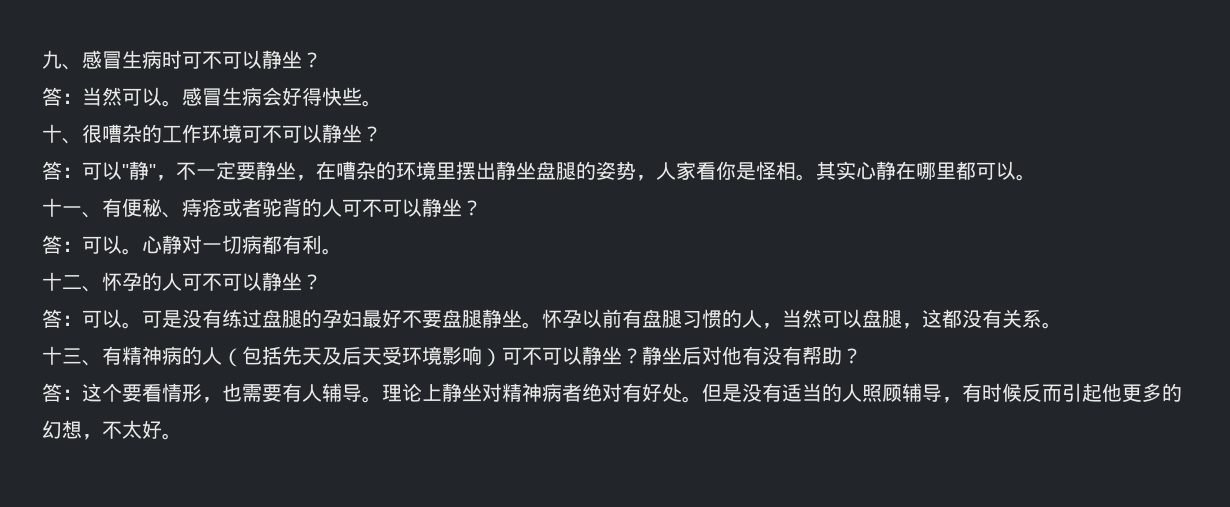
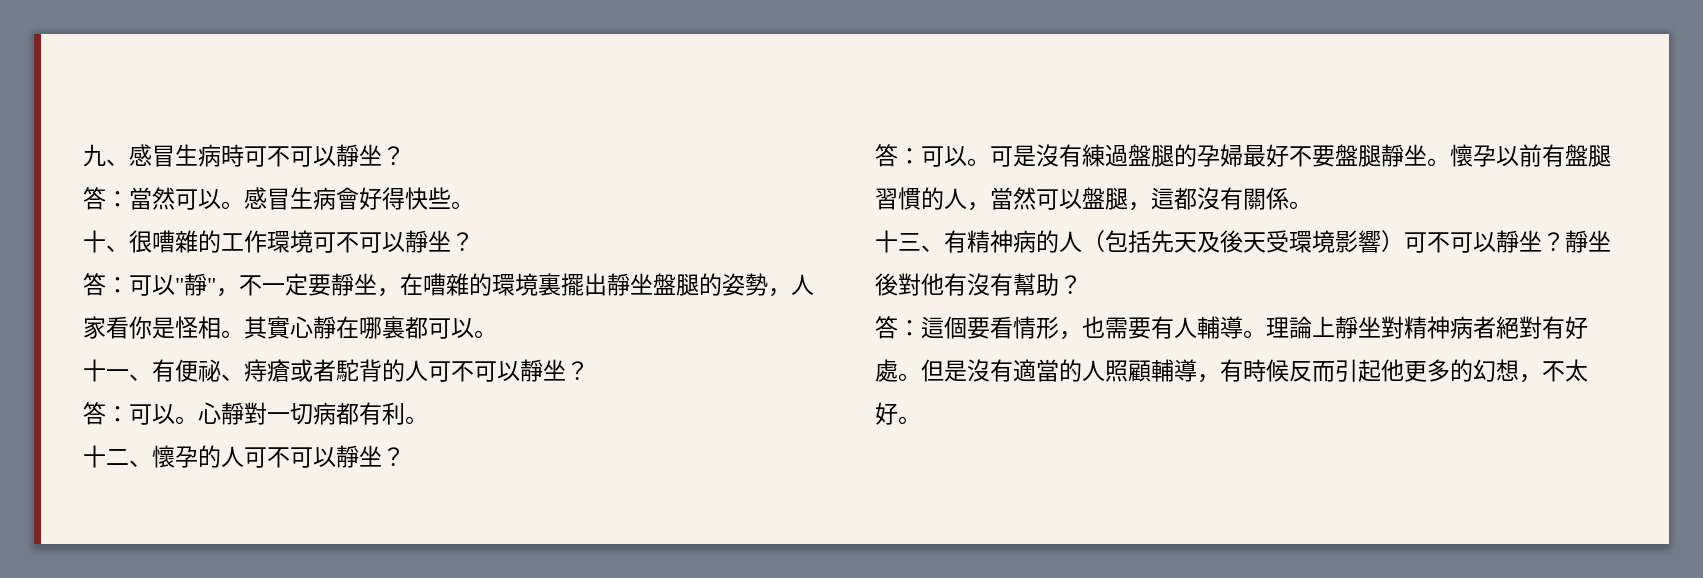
[162,50,322,69] [42,87,102,106] 时可不可以静坐？ // 答：当 -> [221,144,405,167] [83,187,152,210] 時可不可以靜坐？ // 答：當
[262,87,282,106] 会 -> [336,187,359,210] 會
[122,124,222,143] 杂的工作环 -> [175,230,290,253] 雜的工作環
[322,124,342,143] 静 -> [405,230,428,253] 靜
[129,161,149,180] 静 -> [184,273,207,296] 靜
[256,161,276,180] 静 -> [331,273,354,296] 靜
[356,161,636,181] 杂的环境里摆出静坐盘腿的姿势 -> [446,273,768,296] 雜的環境裏擺出靜坐盤腿的姿勢
[836,161,956,180] 实心静在哪里 -> [267,316,405,339] 實心靜在哪裏
[142,198,282,218] 秘、痔疮或者驼 -> [198,359,359,382] 祕、痔瘡或者駝
[422,198,442,217] 静 -> [520,359,543,382] 靜
[162,235,202,254] 静对 -> [221,402,267,425] 靜對
[102,272,122,291] 怀 -> [152,445,175,468] 懷
[262,272,282,291] 静 -> [336,445,359,468] 靜
[182,309,1042,329] 没有练过盘腿的孕妇最好不要盘腿静坐。怀孕以前有盘腿习惯的人，当然可以盘腿，这都没有关系 -> [1036,144,1611,167] [875,187,1289,211] 沒有練過盤腿的孕婦最好不要盤腿靜坐。懷孕以前有盤腿習慣的人，當然可以盤腿，這都沒有關係
[342,346,822,367] 后天受环境影响）可不可以静坐？静坐后对他有没有帮 -> [1220,230,1611,253] [875,273,1036,296] 後天受環境影響）可不可以靜坐？靜坐後對他有沒有幫
[82,383,122,402] 这个 -> [921,316,967,339] 這個
[322,383,1002,403] 辅导。理论上静坐对精神病者绝对有好处。但是没有适当的人照顾辅导，有时 -> [1197,316,1588,339] [875,359,1266,383] 輔導。理論上靜坐對精神病者絕對有好處。但是沒有適當的人照顧輔導，有時

